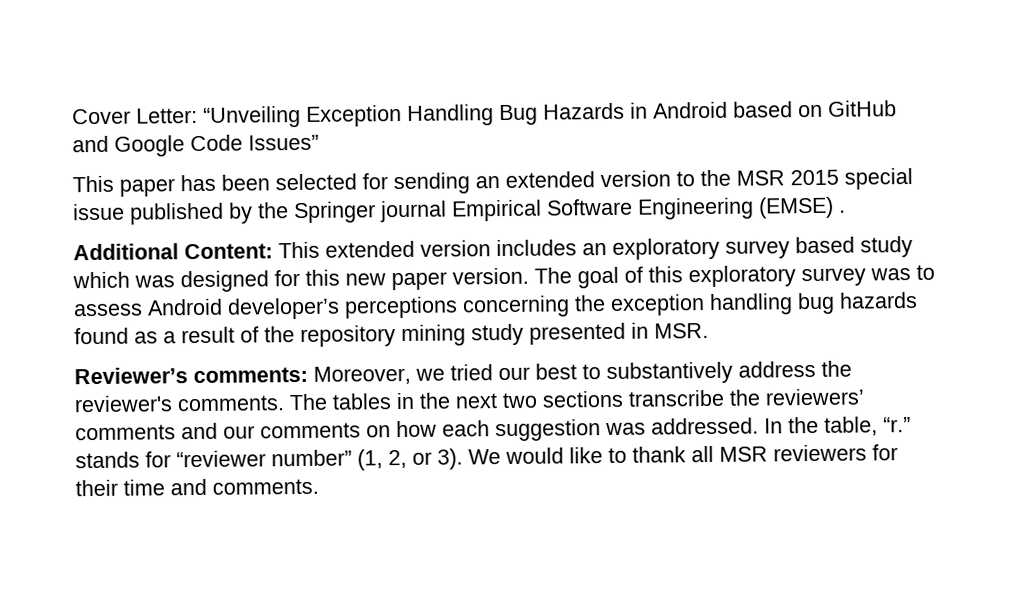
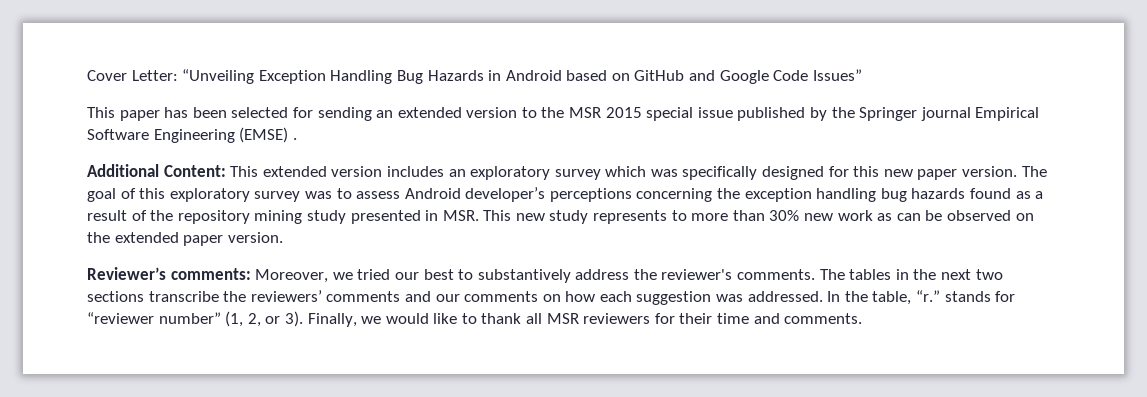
[795,236,913,258] based study -> (601, 174) none
(175, 281) none -> [682,166,758,180] specifically
(709, 331) none -> [483,210,1034,224] [87,232,283,246] This new study represents to more than 30% new work as can be observed on the extended paper version.
[468,449,501,465] We -> [307,313,382,327] Finally, we

